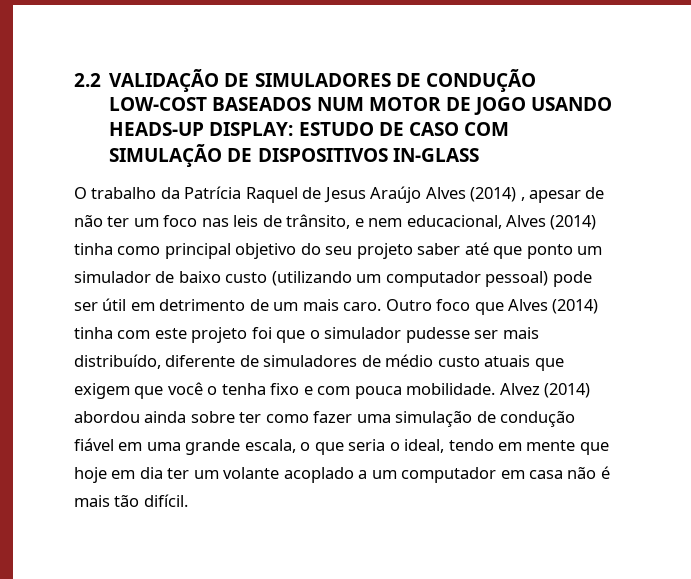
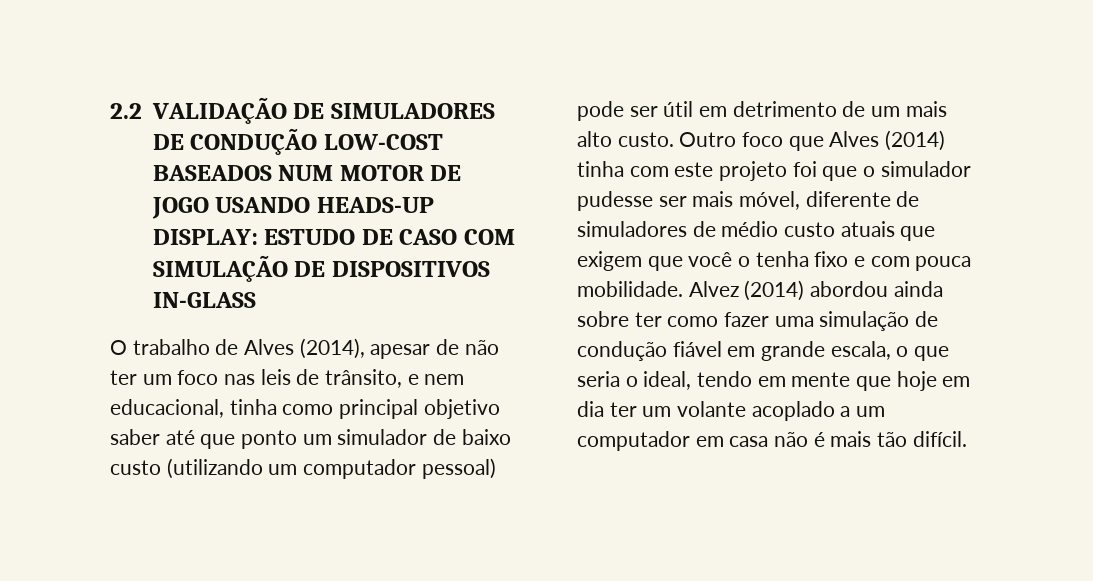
[160,186,525,203] da Patrícia Raquel de Jesus Araújo Alves (2014) , -> [215,338,365,359] de Alves (2014),
[506,215,597,230] Alves (2014) -> (224, 408) none
[300,243,413,259] do seu projeto -> (500, 409) none
[343,302,382,311] caro. -> [577,131,674,147] alto custo.
[74,354,161,369] distribuído, -> [739,191,801,210] móvel,
[146,442,181,451] uma -> (756, 351) none

